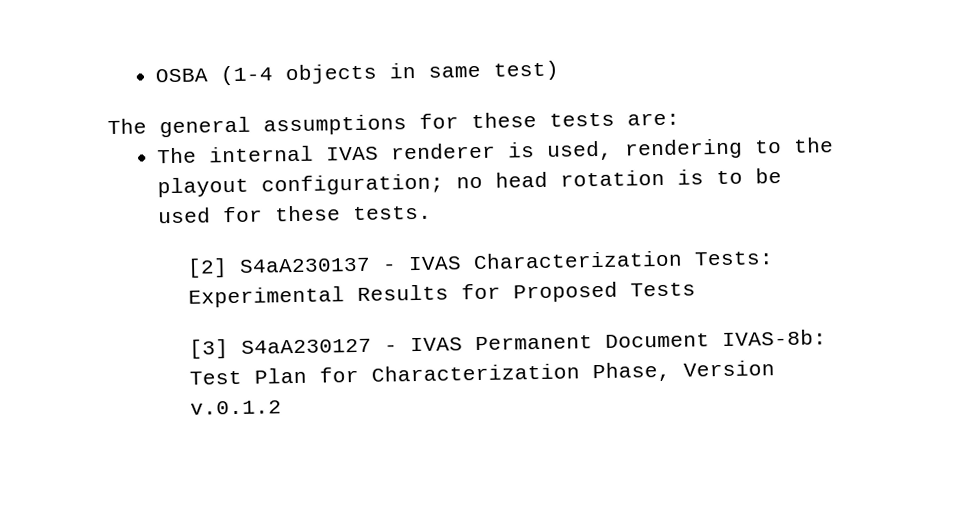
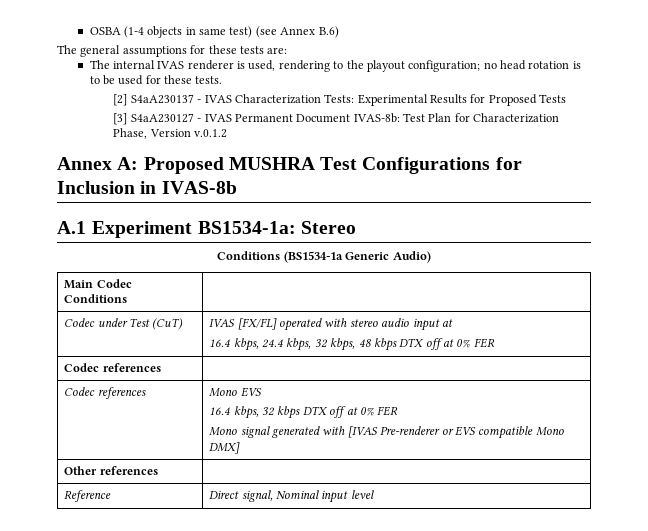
(560, 70) none -> [255,26,339,38] (see Annex B.6)
(282, 407) none -> [57,157,522,174] [57,181,237,194] [57,221,356,238] [217,251,431,263] [64,279,132,289] [64,294,128,303] [64,318,184,330] [209,318,453,331] [209,338,495,351] [64,363,161,372] [64,387,146,399] [209,387,262,397] [209,406,399,419] [209,426,564,439] [209,442,241,454] [64,466,158,475] [64,490,112,502] [209,490,374,503] // Annex A: Proposed MUSHRA Test Configurations for Inclusion in IVAS-8b // A.1 Experiment BS1534-1a: Stereo // Conditions (BS1534-1a Generic Audio) // Main Codec Conditions | // Codec under Test (CuT) | IVAS [FX/FL] operated with stereo audio input at // 16.4 kbps, 24.4 kbps, 32 kbps, 48 kbps DTX off at 0% FER // Codec references | // Codec references | Mono EVS // 16.4 kbps, 32 kbps DTX off at 0% FER // Mono signal generated with [IVAS Pre-renderer or EVS compatible Mono DMX] // Other references | // Reference | Direct signal, Nominal input level

